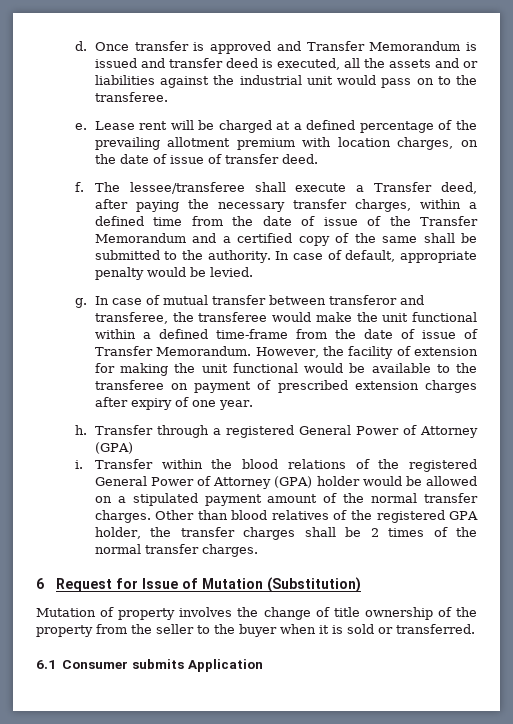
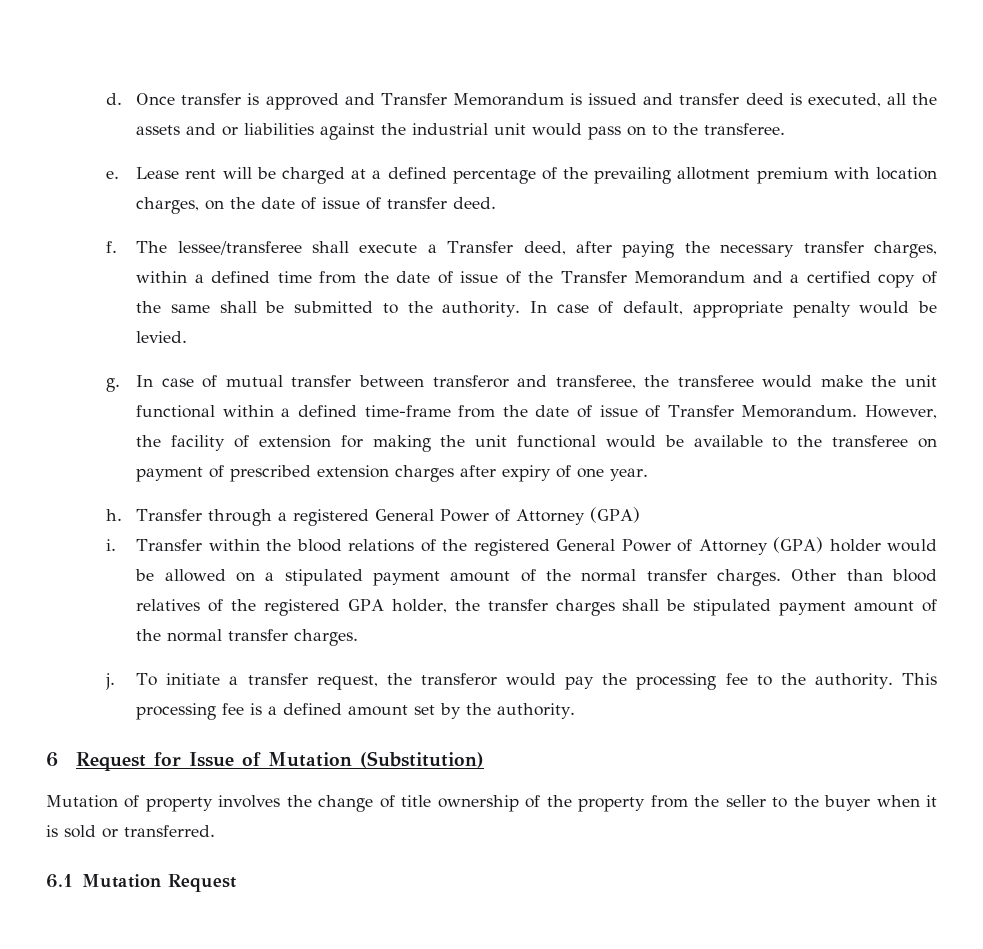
[370,527,478,537] [94,544,258,557] 2 times of the normal transfer charges. -> [693,599,938,616] [136,629,359,646] [105,673,938,690] [136,703,576,720] stipulated payment amount of the normal transfer charges. // j. To initiate a transfer request, the transferor would pay the processing fee to the authority. This processing fee is a defined amount set by the authority.
[62,659,263,672] Consumer submits Application -> [81,874,236,892] Mutation Request

